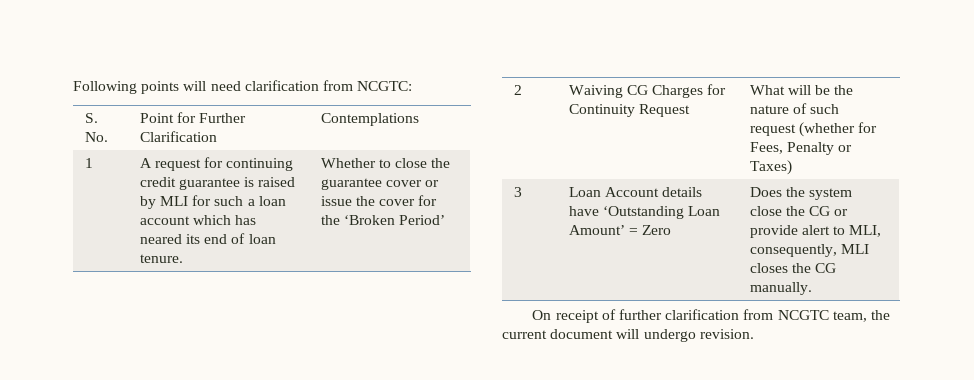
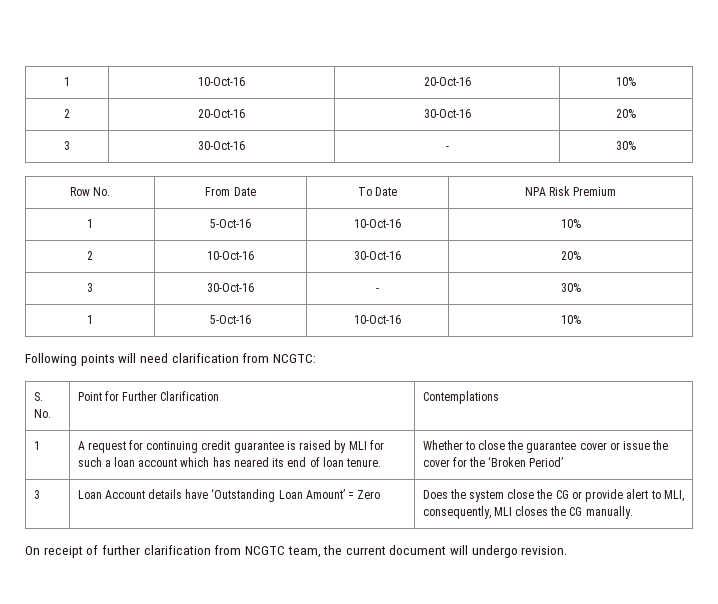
(73, 87) none -> [64,77,70,86] [198,77,246,86] [423,77,471,86] [616,77,636,86] [64,109,70,118] [198,109,246,118] [423,109,471,118] [616,109,636,118] [64,141,70,150] [198,141,246,150] [445,146,449,150] [616,141,636,150] [69,187,111,196] [205,187,256,196] [357,187,398,196] [524,186,617,196] [87,219,93,228] [210,219,252,228] [354,219,401,228] [560,219,581,228] [87,251,93,260] [207,251,255,260] [354,251,401,260] [560,251,581,260] [87,283,93,292] [207,283,255,292] [376,288,379,292] [560,283,581,292] [87,315,93,324] [210,315,252,324] [354,315,401,324] [560,315,581,324] 1 | 10-Oct-16 | 20-Oct-16 | 10% // 2 | 20-Oct-16 | 30-Oct-16 | 20% // 3 | 30-Oct-16 | - | 30% // Row No. | From Date | To Date | NPA Risk Premium // 1 | 5-Oct-16 | 10-Oct-16 | 10% // 2 | 10-Oct-16 | 30-Oct-16 | 20% // 3 | 30-Oct-16 | - | 30% // 1 | 5-Oct-16 | 10-Oct-16 | 10% //
[513,85,522,95] [568,84,727,98] [568,104,690,117] [749,85,854,95] [749,103,840,114] [749,122,878,137] [749,142,853,155] [749,160,792,175] // 2 | Waiving CG Charges for Continuity Request | What will be the nature of such request (whether for Fees, Penalty or Taxes) -> (564, 462) none

